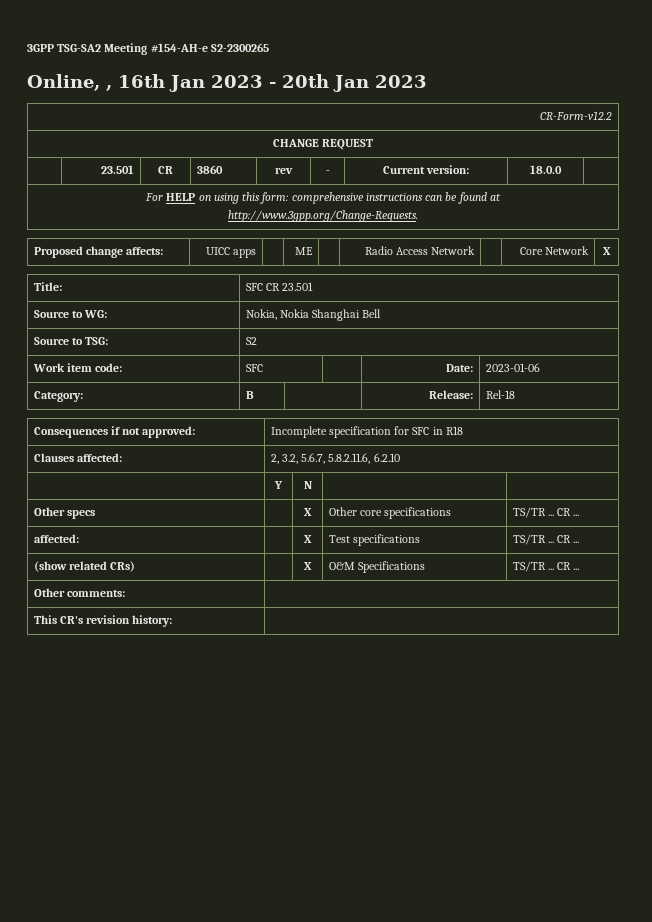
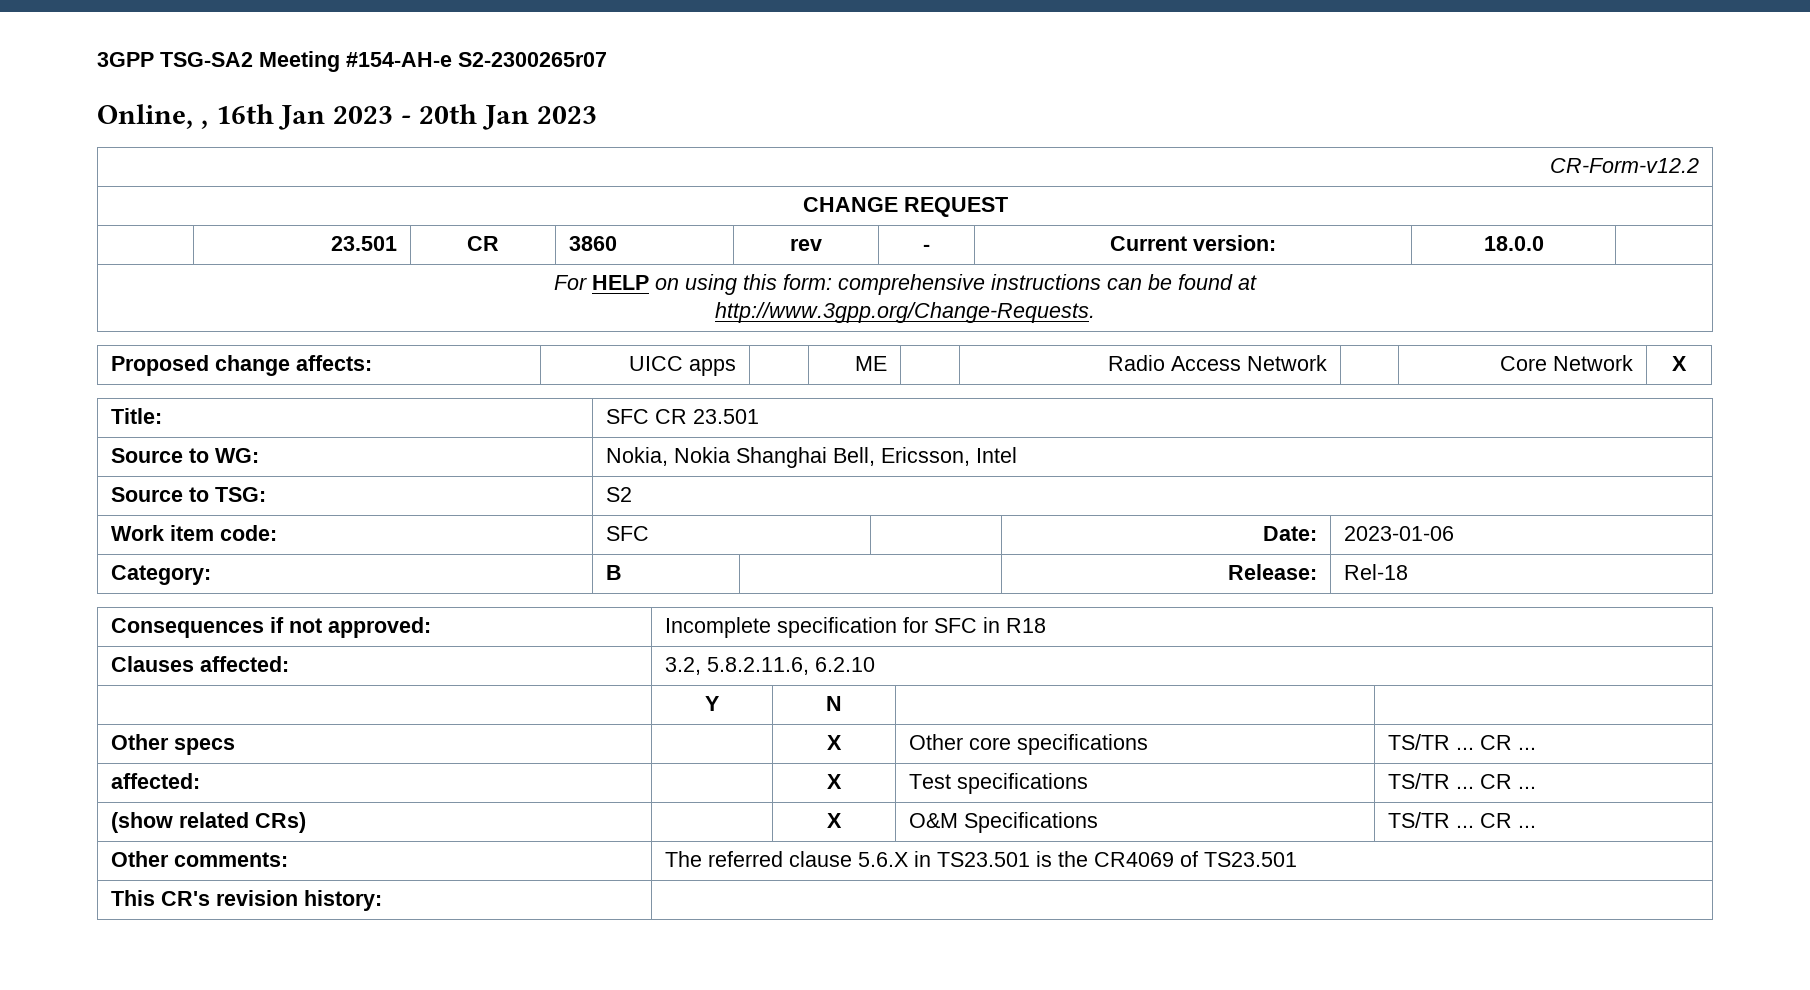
[210,43,269,52] S2-2300265 -> [458,52,607,67] S2-2300265r07
[362,309,382,318] Bell -> [833,447,1018,466] Bell, Ericsson, Intel
[270,453,326,464] 2, 3.2, 5.6.7, -> [665,657,702,675] 3.2,
(125, 593) none -> [665,851,1298,867] The referred clause 5.6.X in TS23.501 is the CR4069 of TS23.501

